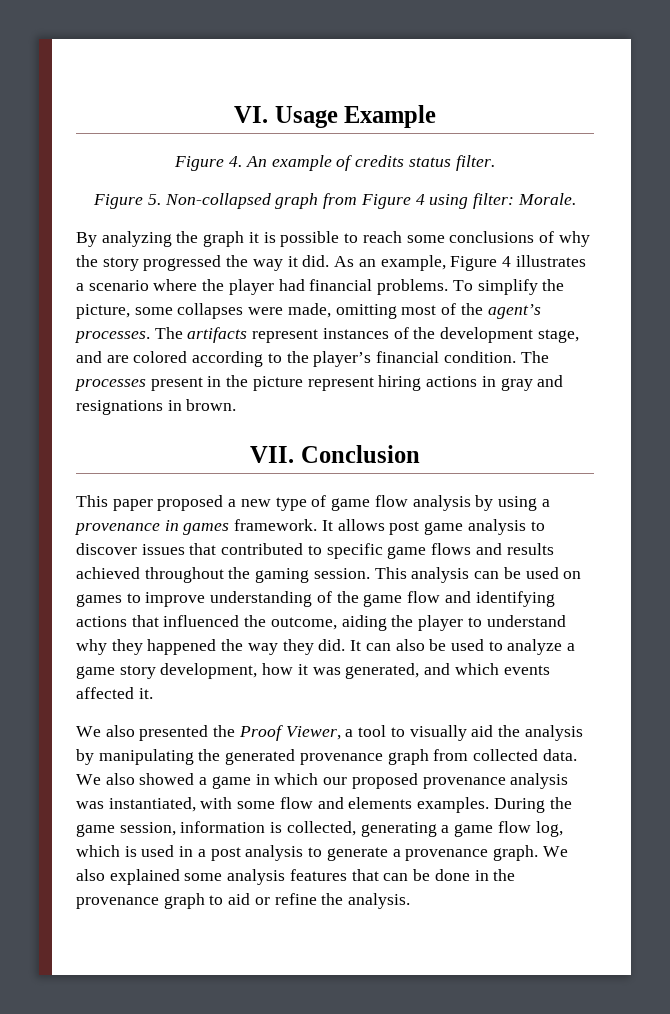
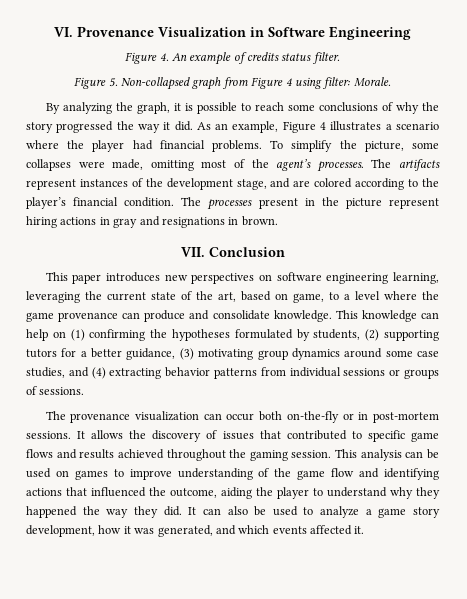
[274,105,437,128] Usage Example -> [77,26,411,40] Provenance Visualization in Software Engineering
[203,231,245,247] graph -> [136,102,170,114] graph,
[157,495,550,511] [74,519,545,535] [76,543,137,555] proposed a new type of game flow analysis by using a provenance in games framework. It allows post game analysis to discover -> [105,272,439,284] [26,291,439,303] [26,310,439,322] [26,329,440,341] [26,348,440,360] [26,367,440,379] [26,386,85,395] [45,411,439,423] [26,430,218,442] introduces new perspectives on software engineering learning, leveraging the current state of the art, based on game, to a level where the game provenance can produce and consolidate knowledge. This knowledge can help on (1) confirming the hypotheses formulated by students, (2) supporting tutors for a better guidance, (3) motivating group dynamics around some case studies, and (4) extracting behavior patterns from individual sessions or groups of sessions. // The provenance visualization can occur both on-the-fly or in post-mortem sessions. It allows the discovery of
[76,725,583,741] [76,749,577,765] [76,773,569,789] [76,797,572,813] [76,821,563,837] [76,845,568,861] [76,869,516,885] [76,893,411,909] // We also presented the Proof Viewer, a tool to visually aid the analysis by manipulating the generated provenance graph from collected data. We also showed a game in which our proposed provenance analysis was instantiated, with some flow and elements examples. During the game session, information is collected, generating a game flow log, which is used in a post analysis to generate a provenance graph. We also explained some analysis features that can be done in the provenance graph to aid or refine the analysis. -> (365, 530) none

